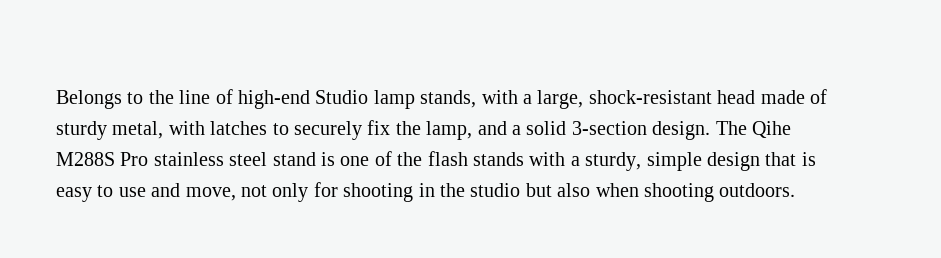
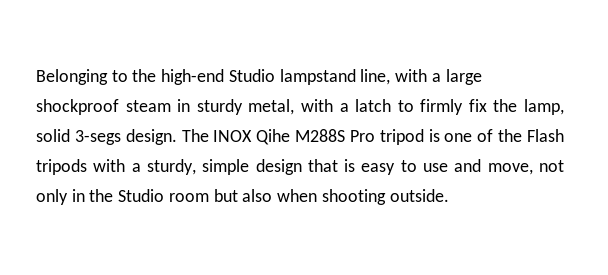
[56,90,122,109] Belongs -> [36,69,108,85] Belonging
[179,89,827,109] [56,120,647,140] line of high-end Studio lamp stands, with a large, shock-resistant head made of sturdy metal, with latches to securely fix the lamp, and a solid 3-section -> [161,69,482,85] [36,99,564,115] [36,129,121,145] high-end Studio lampstand line, with a large shockproof steam in sturdy metal, with a latch to firmly fix the lamp, solid 3-segs
(747, 128) none -> [213,130,253,142] INOX
[153,152,316,166] stainless steel stand -> [379,129,424,145] tripod
[427,151,524,166] flash stands -> [527,129,565,142] [36,159,87,175] Flash tripods
[313,182,521,202] for shooting in the studio -> [71,189,209,202] in the Studio room
[719,183,796,197] outdoors. -> [389,189,449,202] outside.

